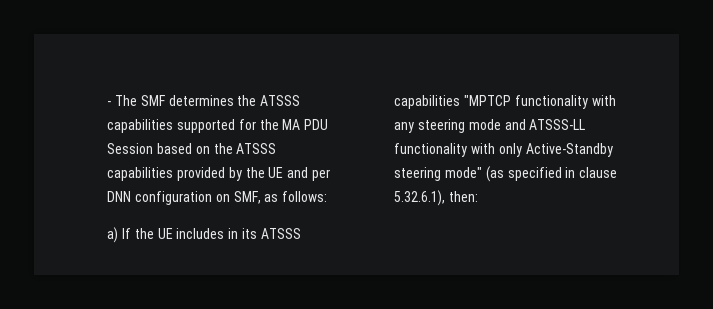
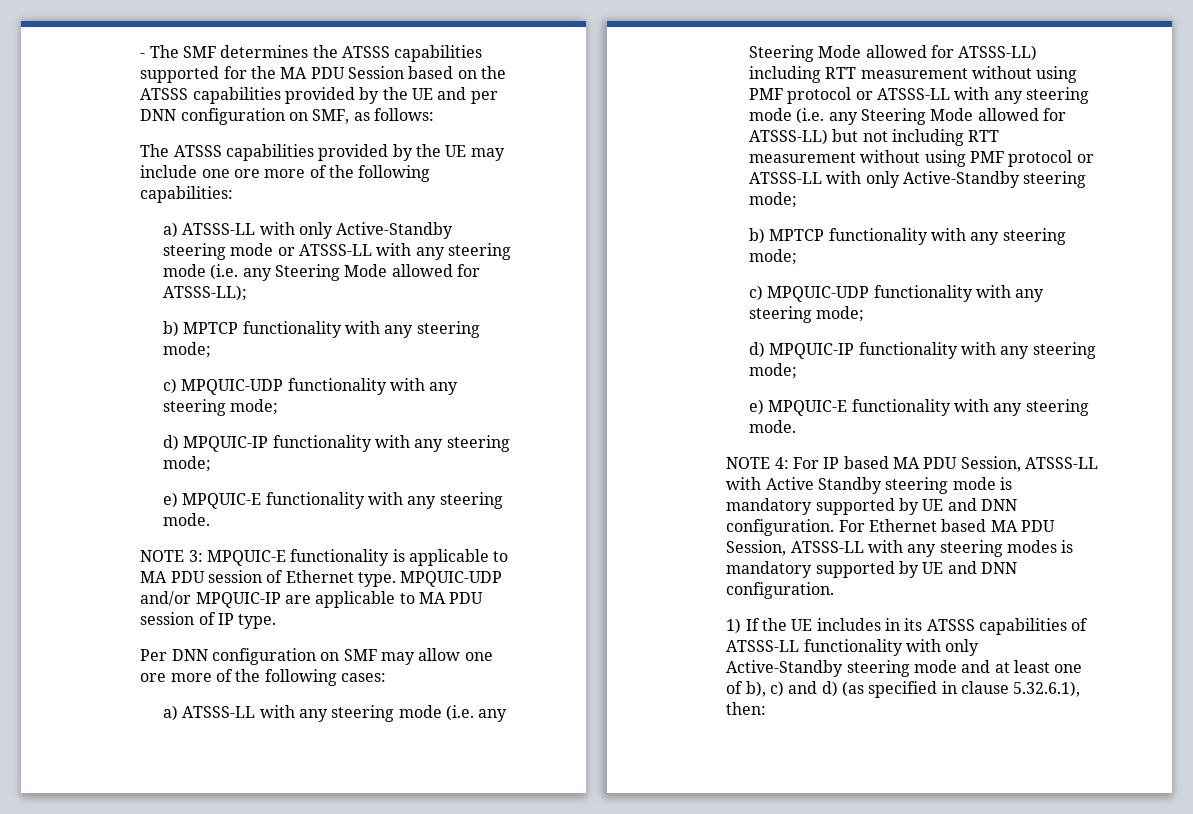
[107,227,119,243] a) -> [140,144,505,161] [140,165,431,182] [140,186,234,203] [162,222,454,239] [162,243,511,260] [162,264,480,281] [162,285,247,301] [162,321,480,338] [162,342,211,358] [162,378,459,395] [162,399,279,416] [162,435,510,452] [162,456,211,472] [162,492,503,509] [162,513,210,526] [140,549,509,566] [140,570,503,587] [140,591,484,608] [140,612,277,629] [140,648,493,665] [140,669,386,686] [162,705,508,722] [748,45,1038,62] [748,66,1078,83] [748,87,1089,104] [748,108,1066,125] [748,129,1000,146] [748,150,1094,167] [748,171,1087,188] [748,192,797,208] [748,228,1066,245] [748,249,797,265] [748,285,1045,302] [748,306,865,323] [748,342,1096,359] [748,363,797,379] [748,399,1089,416] [748,420,796,433] [726,456,1098,472] [726,477,1012,494] [726,498,1017,515] [726,519,1055,536] [726,540,1074,557] [726,561,1017,578] [726,582,835,599] [726,618,742,634] The ATSSS capabilities provided by the UE may include one ore more of the following capabilities: // a) ATSSS-LL with only Active-Standby steering mode or ATSSS-LL with any steering mode (i.e. any Steering Mode allowed for ATSSS-LL); // b) MPTCP functionality with any steering mode; // c) MPQUIC-UDP functionality with any steering mode; // d) MPQUIC-IP functionality with any steering mode; // e) MPQUIC-E functionality with any steering mode. // NOTE 3: MPQUIC-E functionality is applicable to MA PDU session of Ethernet type. MPQUIC-UDP and/or MPQUIC-IP are applicable to MA PDU session of IP type. // Per DNN configuration on SMF may allow one ore more of the following cases: // a) ATSSS-LL with any steering mode (i.e. any Steering Mode allowed for ATSSS-LL) including RTT measurement without using PMF protocol or ATSSS-LL with any steering mode (i.e. any Steering Mode allowed for ATSSS-LL) but not including RTT measurement without using PMF protocol or ATSSS-LL with only Active-Standby steering mode; // b) MPTCP functionality with any steering mode; // c) MPQUIC-UDP functionality with any steering mode; // d) MPQUIC-IP functionality with any steering mode; // e) MPQUIC-E functionality with any steering mode. // NOTE 4: For IP based MA PDU Session, ATSSS-LL with Active Standby steering mode is mandatory supported by UE and DNN configuration. For Ethernet based MA PDU Session, ATSSS-LL with any steering modes is mandatory supported by UE and DNN configuration. // 1)
[464,95,616,109] [394,119,526,133] "MPTCP functionality with any steering mode and -> [1071,618,1089,631] of
[445,167,483,178] mode" -> [913,660,1083,673] [726,681,838,697] mode and at least one of b), c) and d)

